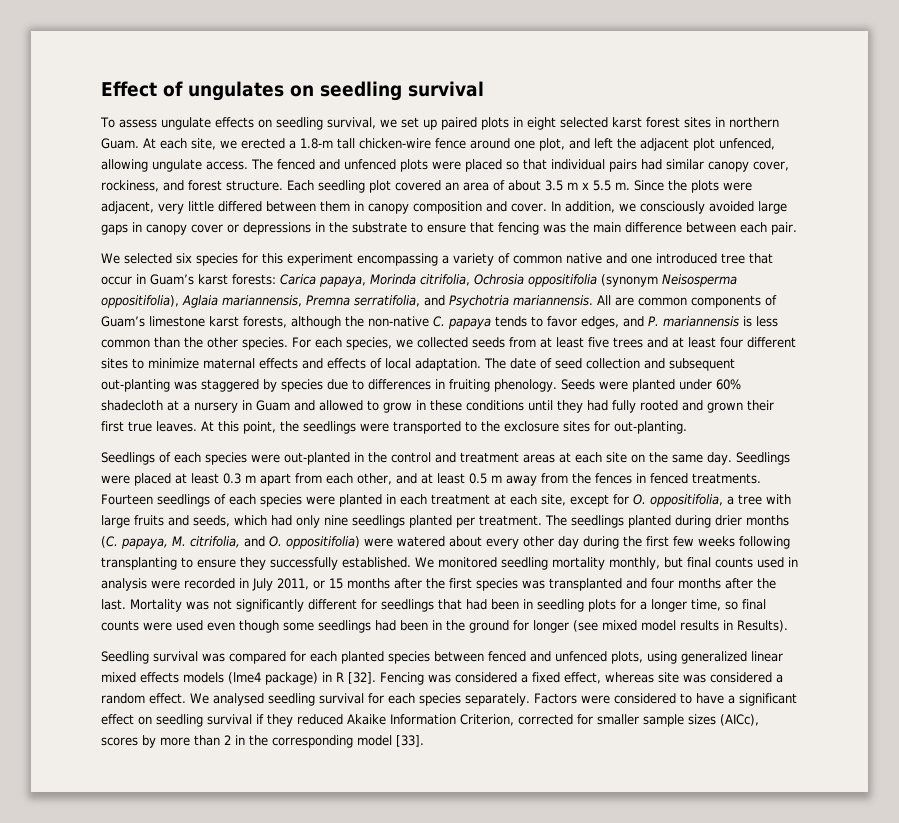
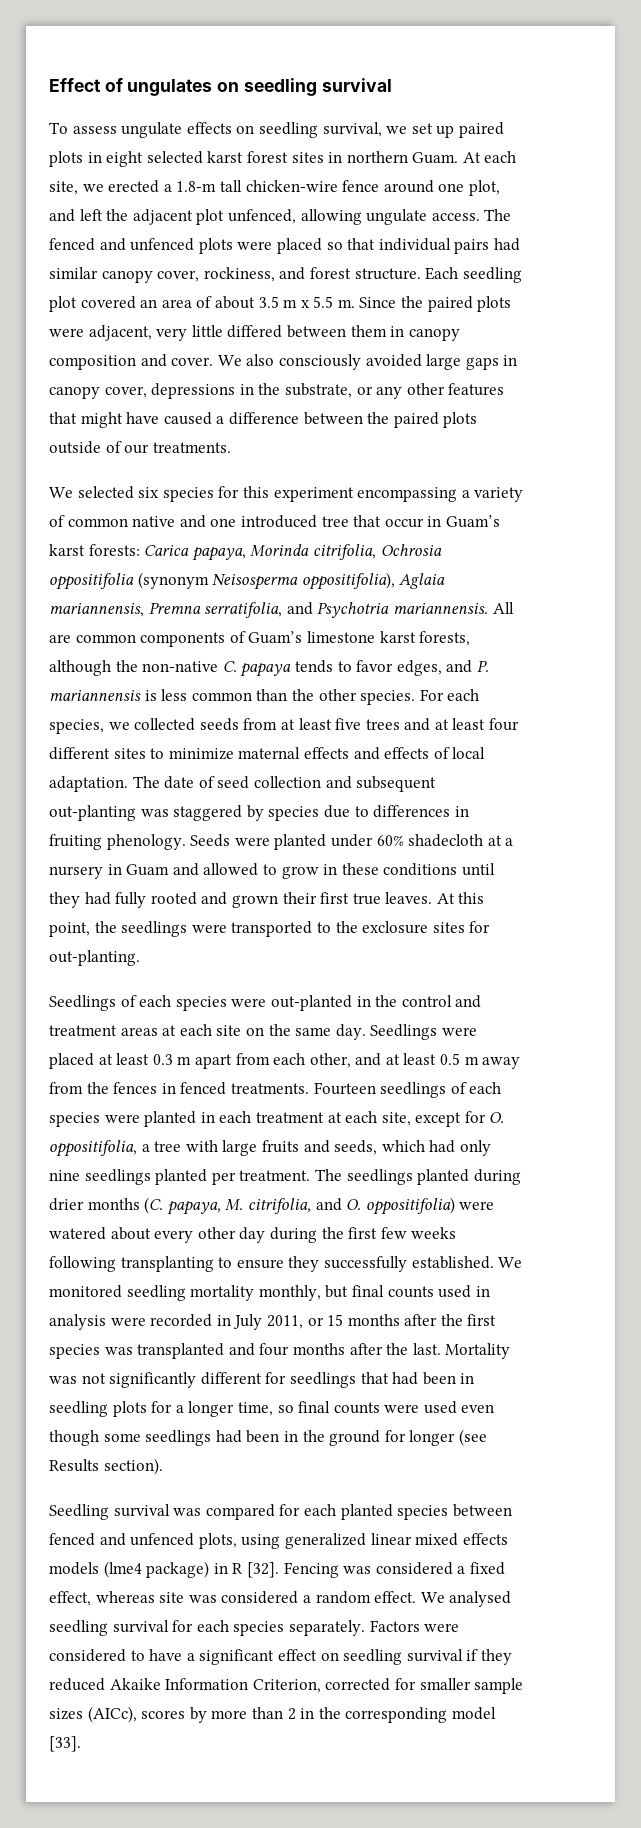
(687, 185) none -> [427,296,473,312] paired
[550,201,636,213] In addition, we -> [217,354,275,366] We also
[191,224,239,233] cover or -> [104,386,147,398] cover,
[352,222,797,235] substrate to ensure that fencing was the main difference between each pair. -> [284,383,505,399] [49,412,478,428] [49,441,231,454] substrate, or any other features that might have caused a difference between the paired plots outside of our treatments.
[602,620,788,632] mixed model results in Results). -> [49,1458,163,1475] Results section).

